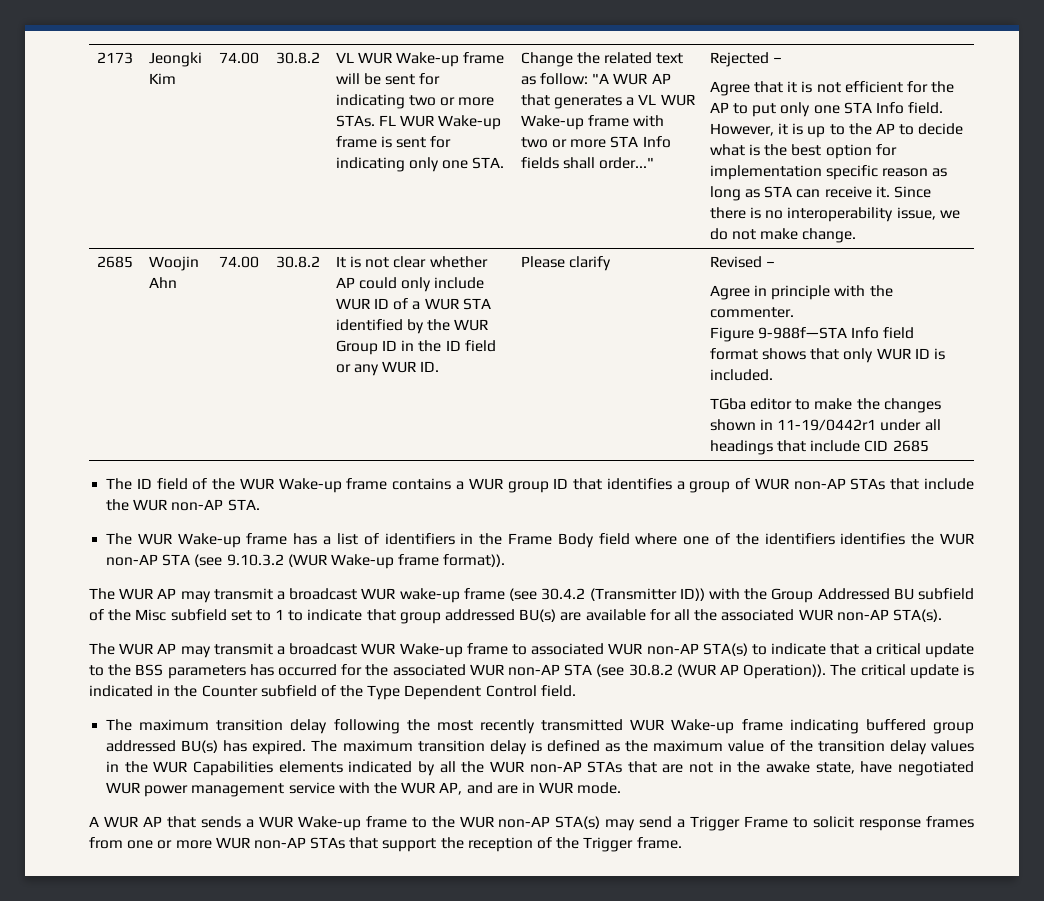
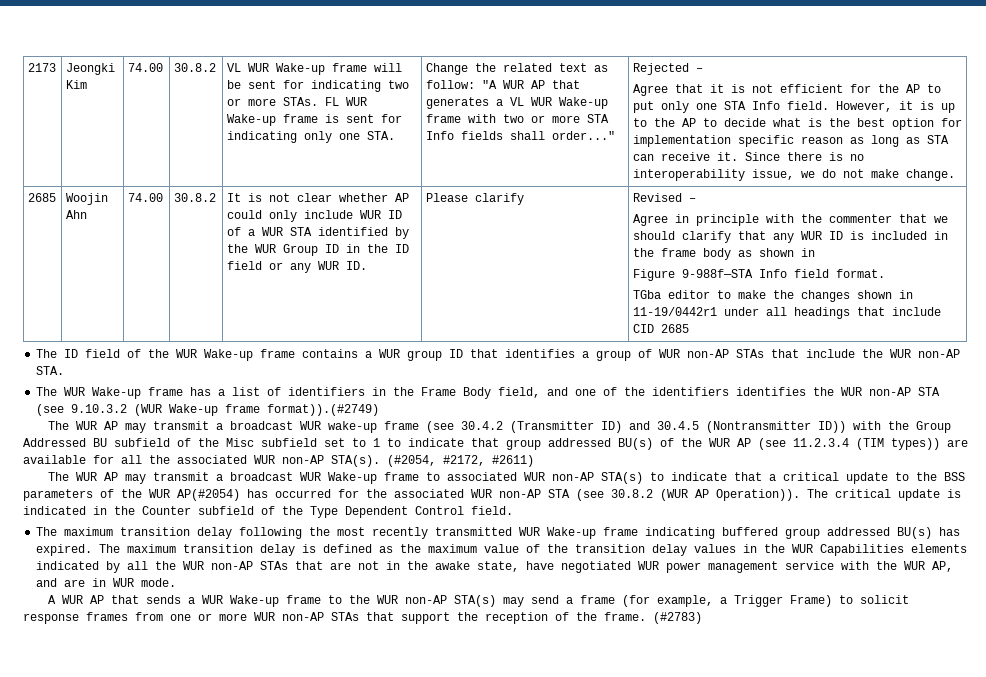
[709,307,794,318] [709,327,915,342] [709,348,945,363] [709,369,773,381] commenter. // Figure 9-988f—STA Info field format shows that only WUR ID is included. -> [828,214,948,223] [632,231,948,243] [632,248,815,260] [632,269,885,281] commenter that we should clarify that any WUR ID is included in the frame body as shown in // Figure 9-988f—STA Info field format.
[598,533,678,545] field where -> [498,387,569,398] field, and
[443,554,506,567] format)). -> [267,404,380,416] format)).(#2749)
(677, 594) none -> [601,421,812,433] ID) and 30.4.5 (Nontransmitter
(557, 615) none -> [660,438,940,450] of the WUR AP (see 11.2.3.4 (TIM types))
(942, 615) none -> [387,455,534,467] (#2054, #2172, #2611)
(246, 672) none -> [100,489,240,501] of the WUR AP(#2054)
[690,816,789,831] Trigger Frame -> [580,595,833,607] frame (for example, a Trigger Frame)
[583,837,682,852] Trigger frame. -> [604,612,702,624] frame. (#2783)

